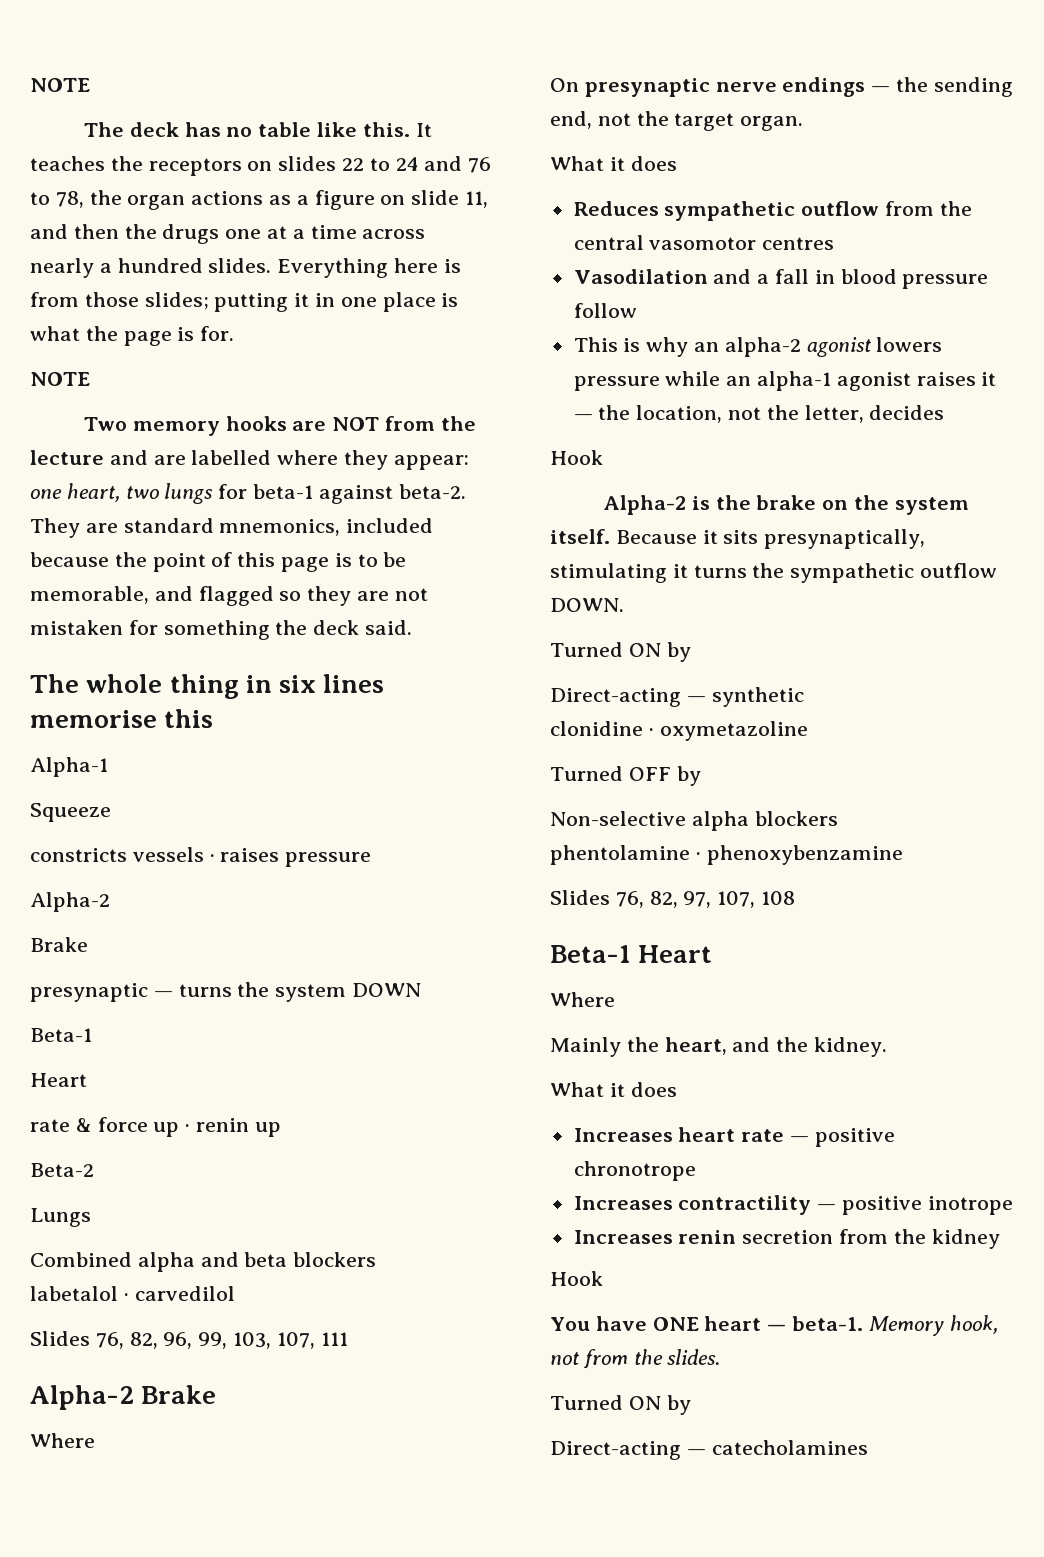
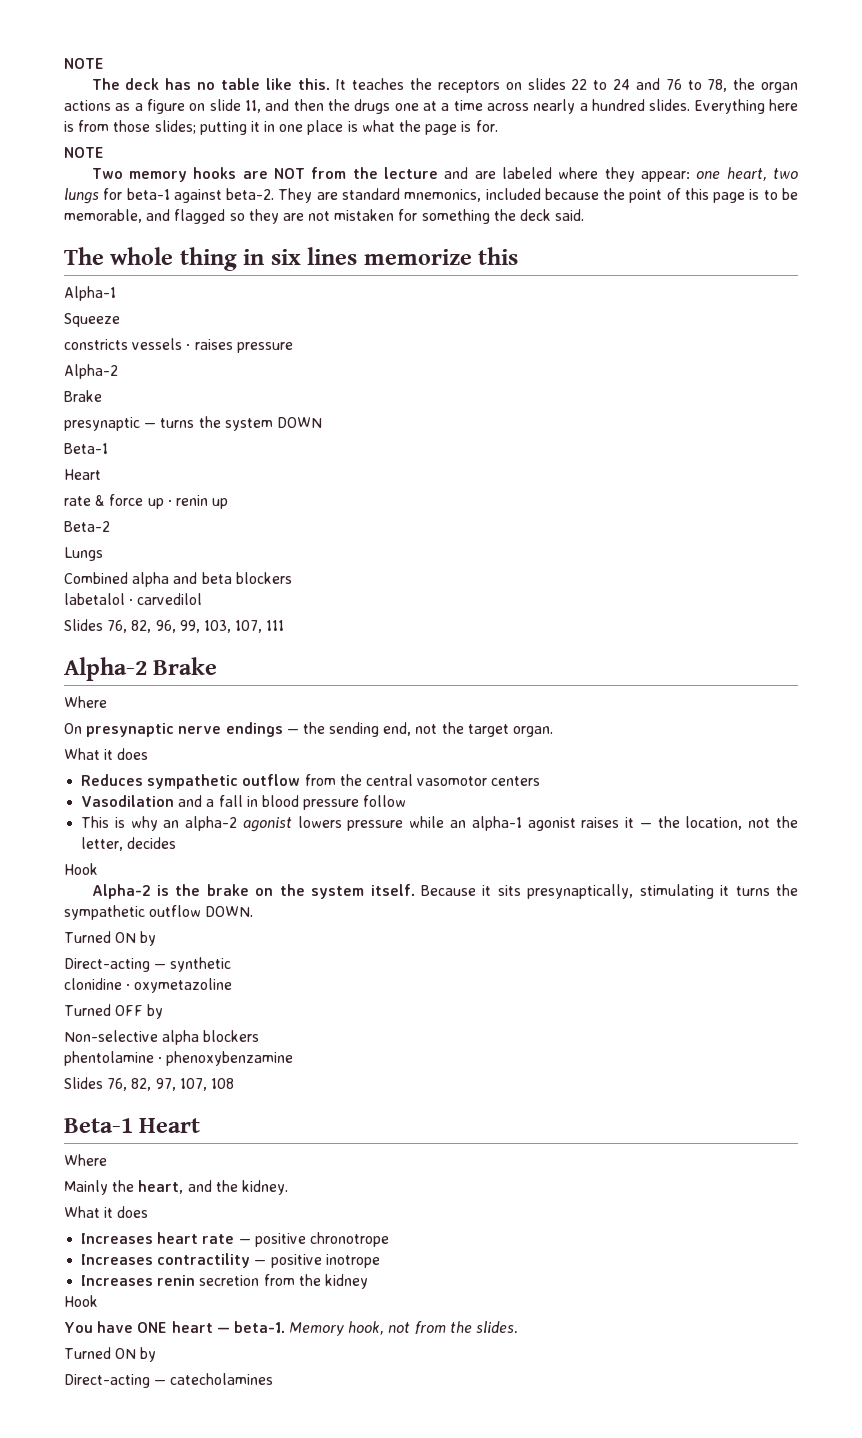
[191,450,272,465] labelled -> [501,167,552,179] labeled
[30,710,157,728] memorise -> [363,249,472,265] memorize
[762,237,835,250] centres -> [491,776,541,786] centers

